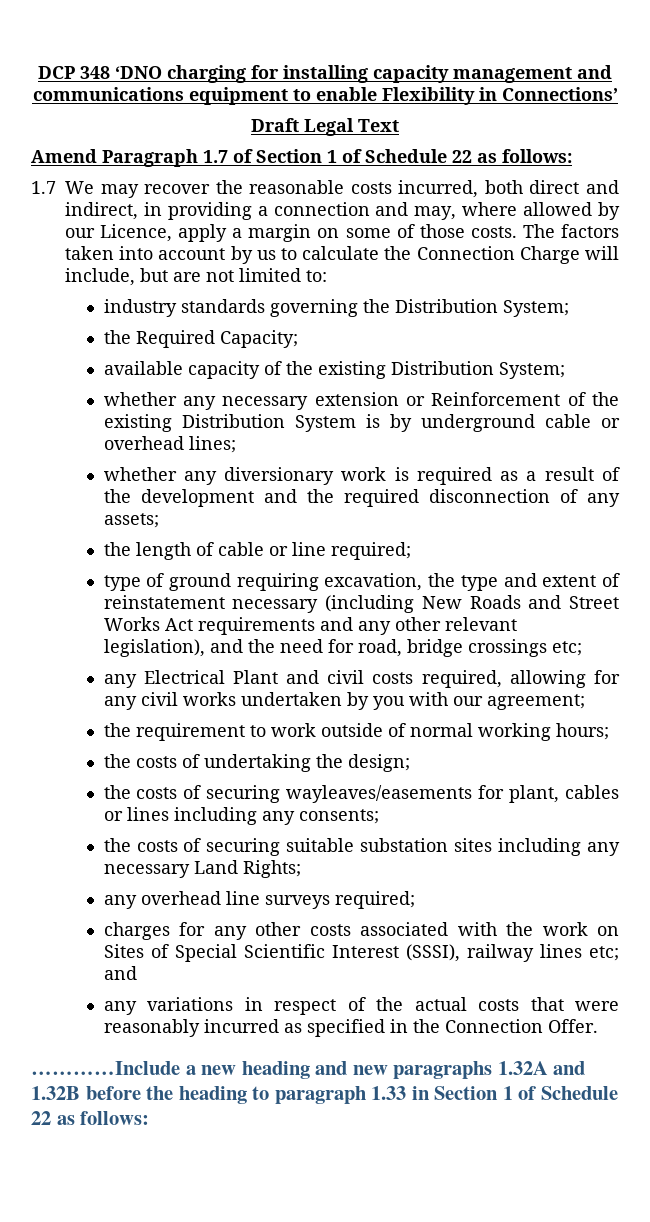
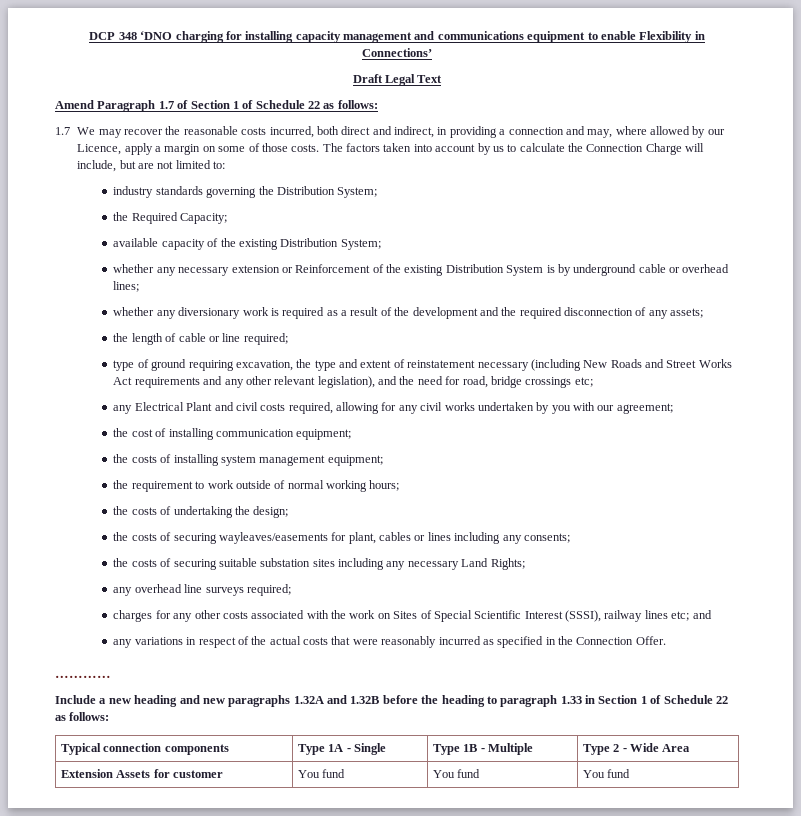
(585, 702) none -> [113,428,352,440] [113,454,383,466] // the cost of installing communication equipment; // the costs of installing system management equipment;
[31,1061,180,1075] …………Include -> [55,675,111,678] [55,695,96,704] ………… // Include
(150, 1118) none -> [60,743,229,755] [297,743,387,755] [432,743,534,755] [582,743,691,755] [60,769,224,778] [297,769,346,778] [432,769,481,778] [582,769,631,778] // Typical connection components | Type 1A - Single | Type 1B - Multiple | Type 2 - Wide Area // Extension Assets for customer | You fund | You fund | You fund

